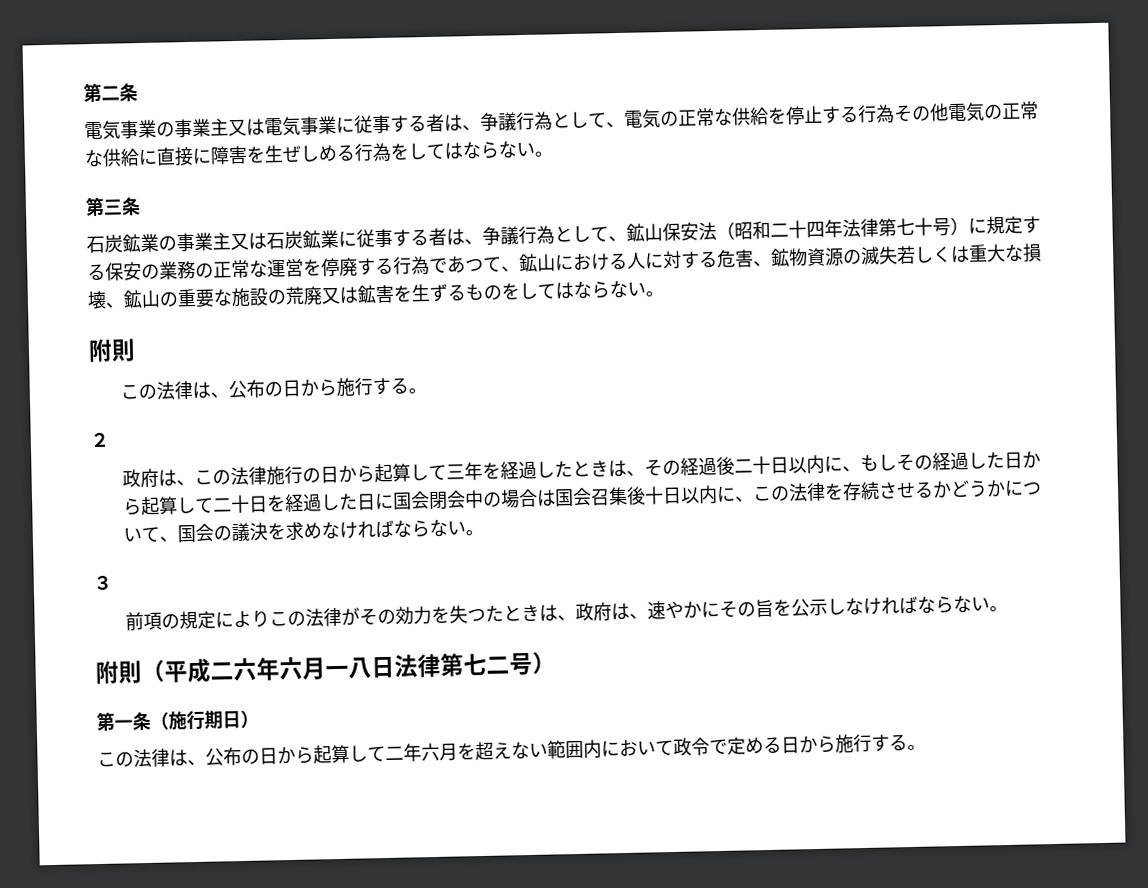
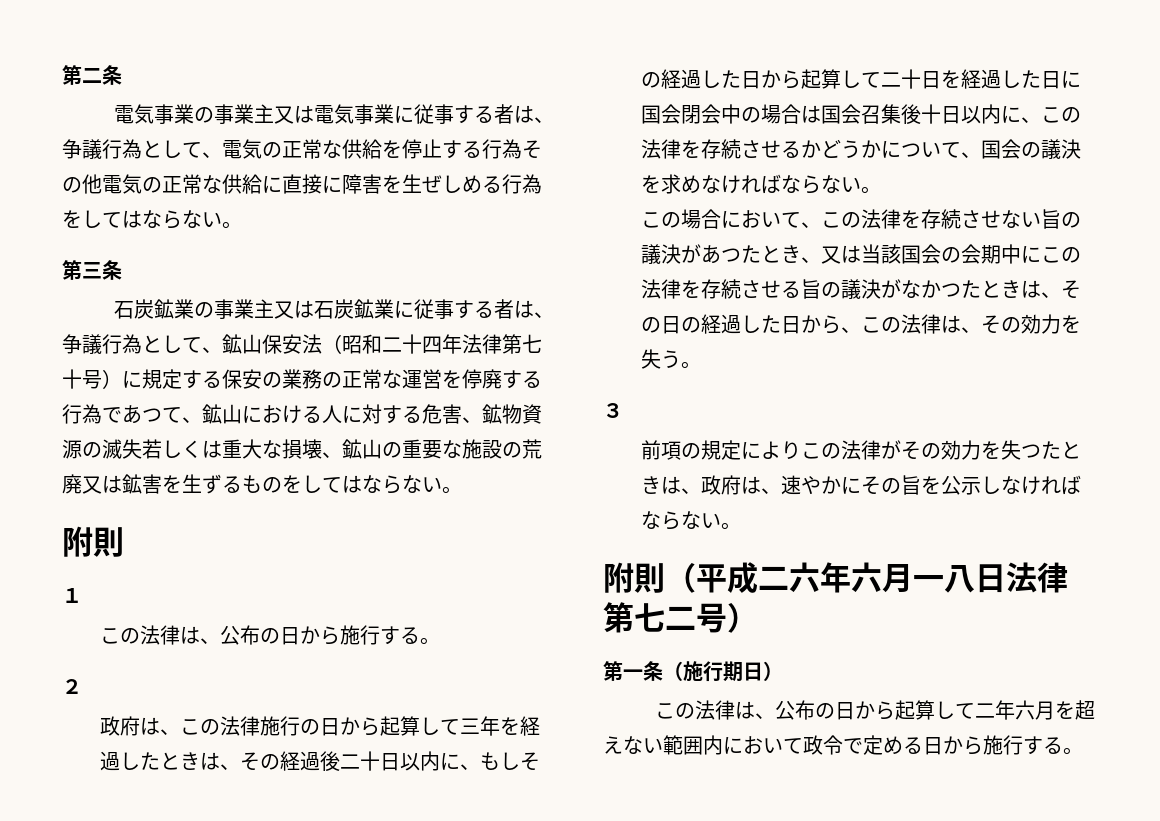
(136, 350) none -> [62,588,82,603] // １
(484, 532) none -> [641,209,1082,229] [641,244,1082,264] [641,279,1082,299] [641,314,1082,334] [641,349,702,369] // この場合において、この法律を存続させない旨の議決があつたとき、又は当該国会の会期中にこの法律を存続させる旨の議決がなかつたときは、その日の経過した日から、この法律は、その効力を失う。

